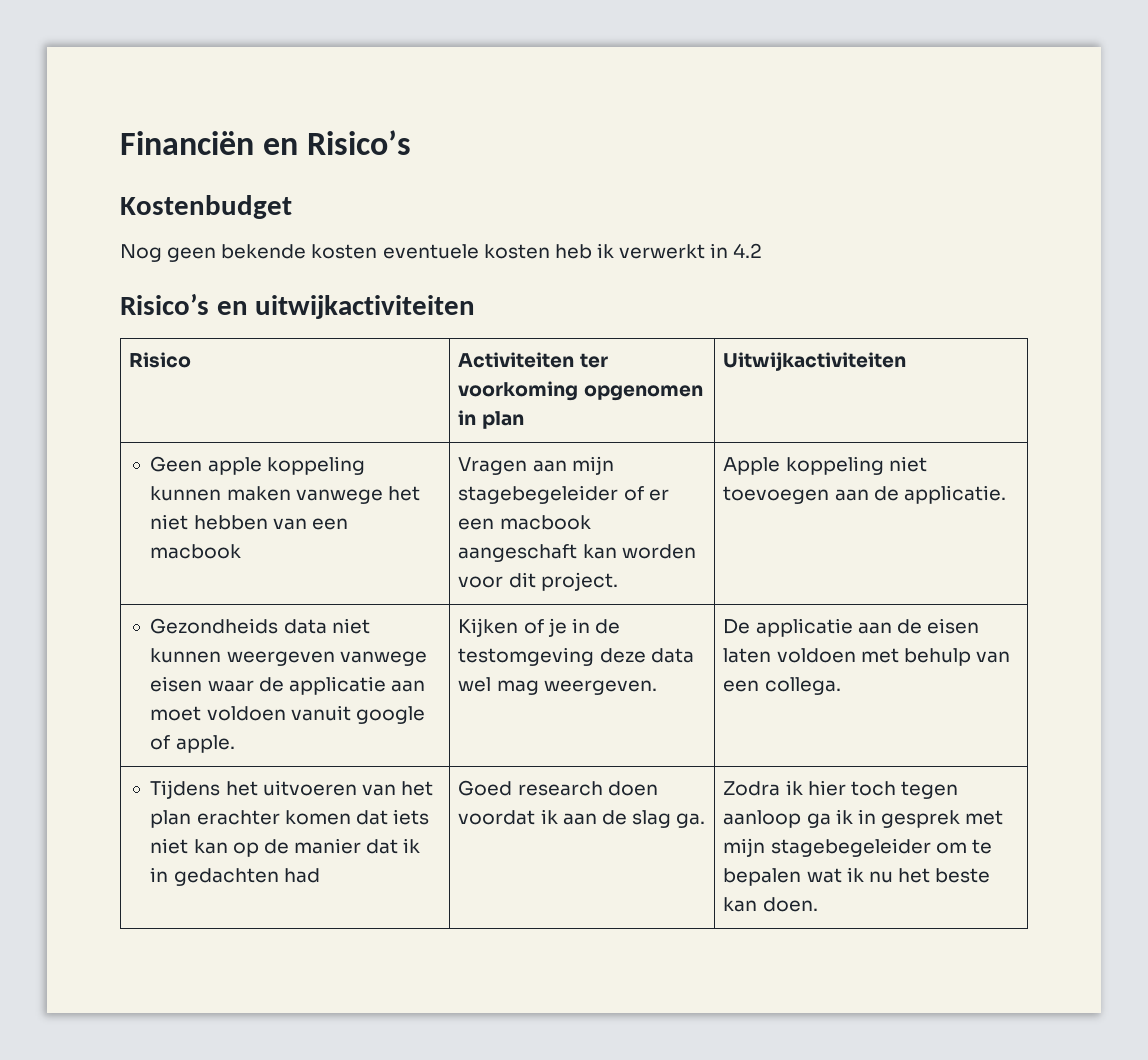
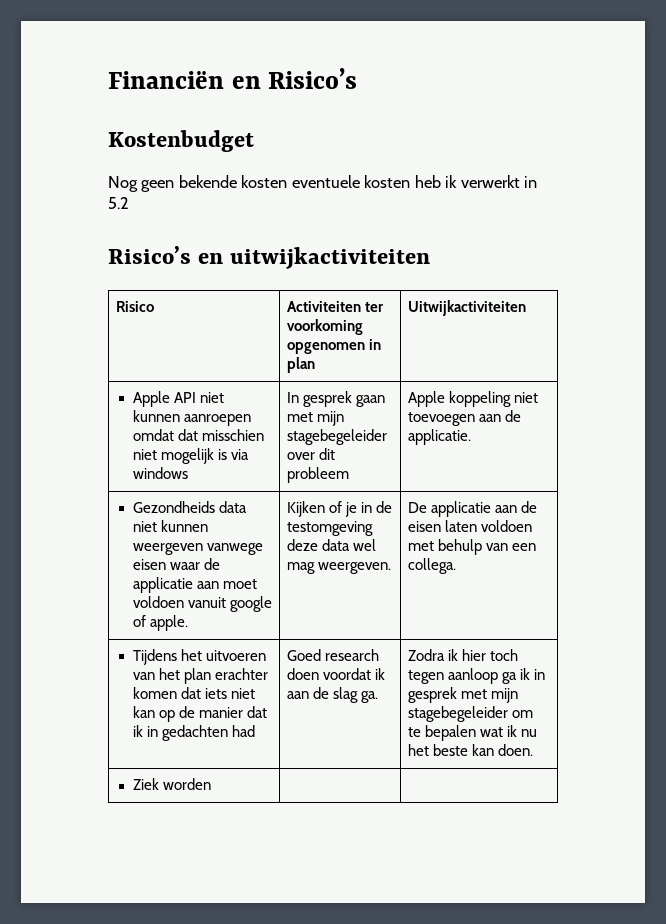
[733,243,763,258] 4.2 -> [108,197,129,209] 5.2
[150,456,365,475] [150,486,420,504] [150,514,348,530] [150,544,242,559] [458,456,614,475] [458,485,669,504] [458,515,591,530] [458,544,696,562] [458,572,618,591] Geen apple koppeling kunnen maken vanwege het niet hebben van een macbook | Vragen aan mijn stagebegeleider of er een macbook aangeschaft kan worden voor dit project. -> [132,391,224,407] [132,410,251,426] [132,429,264,441] [132,448,249,464] [132,467,188,479] [287,391,386,407] [287,411,345,426] [287,429,388,445] [287,448,336,460] [287,467,350,483] Apple API niet kunnen aanroepen omdat dat misschien niet mogelijk is via windows | In gesprek gaan met mijn stagebegeleider over dit probleem
(818, 904) none -> [132,778,211,790] // Ziek worden | |

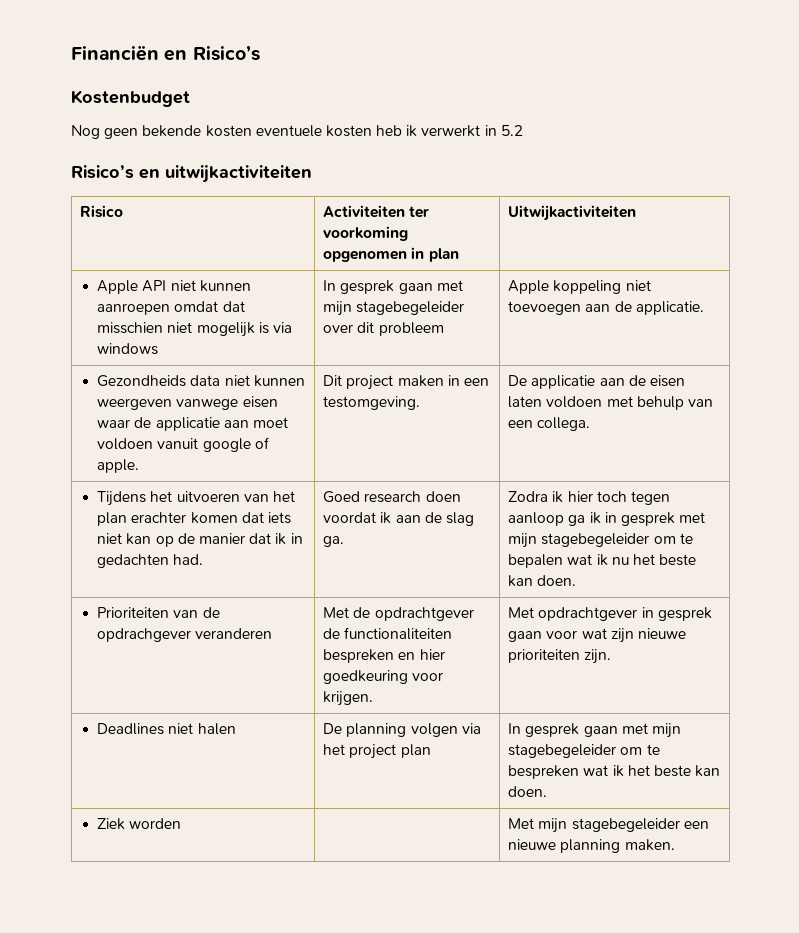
[287,501,393,517] [287,521,374,536] [287,539,377,551] [287,562,392,574] Kijken of je in de testomgeving deze data wel mag weergeven. -> [323,375,489,390] [323,396,421,410] Dit project maken in een testomgeving.
[231,725,255,737] had -> [173,554,204,565] had.
[132,778,211,790] Ziek worden | | -> [97,607,220,618] [97,628,273,642] [323,607,474,621] [323,627,453,640] [323,649,445,663] [323,670,444,684] [323,691,374,706] [508,607,712,621] [508,628,686,643] [508,649,612,664] [97,723,236,735] [323,723,481,737] [323,744,431,759] [508,723,681,738] [508,744,660,758] [508,765,721,779] [508,786,548,797] [97,818,182,830] [508,818,709,833] [508,839,675,853] Prioriteiten van de opdrachgever veranderen | Met de opdrachtgever de functionaliteiten bespreken en hier goedkeuring voor krijgen. | Met opdrachtgever in gesprek gaan voor wat zijn nieuwe prioriteiten zijn. // Deadlines niet halen | De planning volgen via het project plan | In gesprek gaan met mijn stagebegeleider om te bespreken wat ik het beste kan doen. // Ziek worden | | Met mijn stagebegeleider een nieuwe planning maken.

